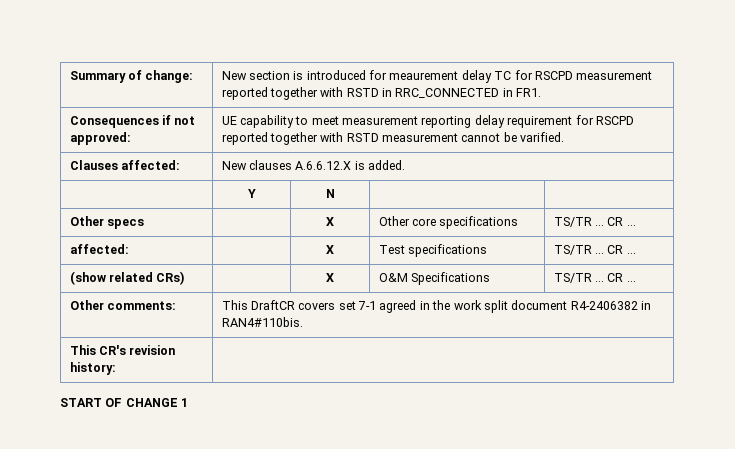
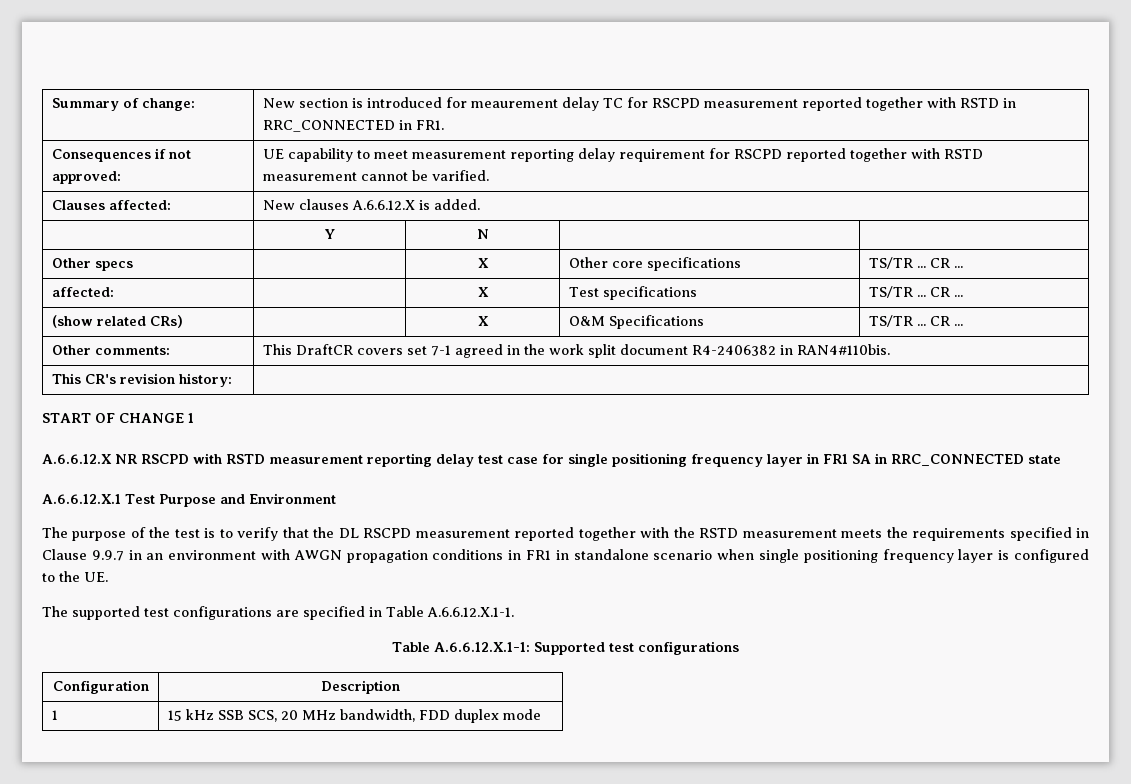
(189, 402) none -> [42,453,1061,467] [42,493,336,507] [42,527,1090,541] [42,549,1089,563] [42,571,108,582] [42,606,514,620] [392,641,739,655] [52,680,149,694] [321,680,401,694] [51,710,58,720] [167,709,541,723] // A.6.6.12.X NR RSCPD with RSTD measurement reporting delay test case for single positioning frequency layer in FR1 SA in RRC_CONNECTED state // A.6.6.12.X.1 Test Purpose and Environment // The purpose of the test is to verify that the DL RSCPD measurement reported together with the RSTD measurement meets the requirements specified in Clause 9.9.7 in an environment with AWGN propagation conditions in FR1 in standalone scenario when single positioning frequency layer is configured to the UE. // The supported test configurations are specified in Table A.6.6.12.X.1-1. // Table A.6.6.12.X.1-1: Supported test configurations // Configuration | Description // 1 | 15 kHz SSB SCS, 20 MHz bandwidth, FDD duplex mode

